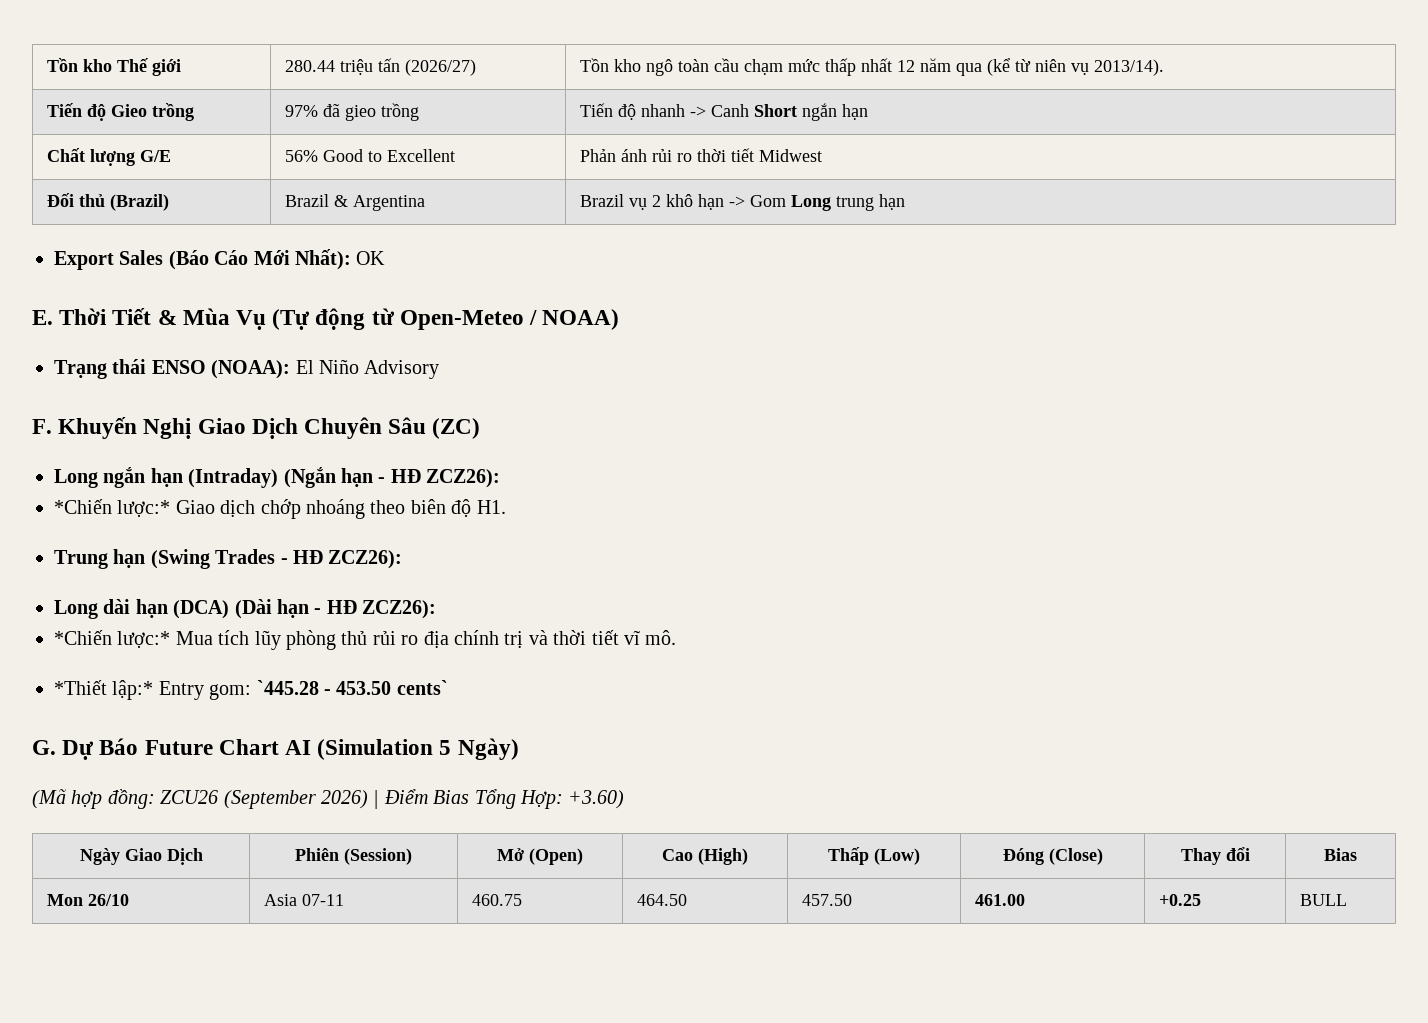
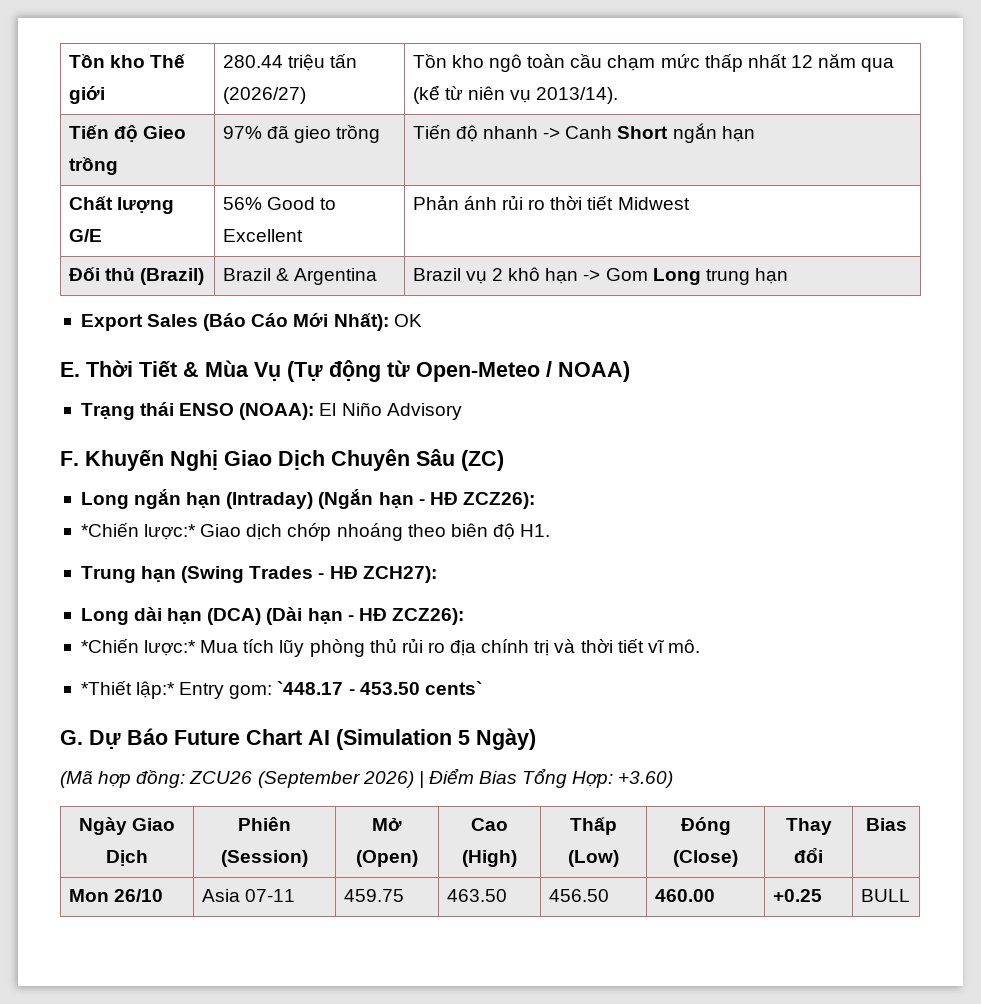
[328,550,403,569] ZCZ26): -> [362,566,437,583] ZCH27):
[256,680,319,695] `445.28 -> [277,681,344,695] `448.17
[472,894,523,906] [637,894,688,906] [802,894,853,906] [975,894,1026,906] 460.75 | 464.50 | 457.50 | 461.00 -> [343,889,404,902] [446,889,507,902] [548,889,609,902] [654,889,715,902] 459.75 | 463.50 | 456.50 | 460.00

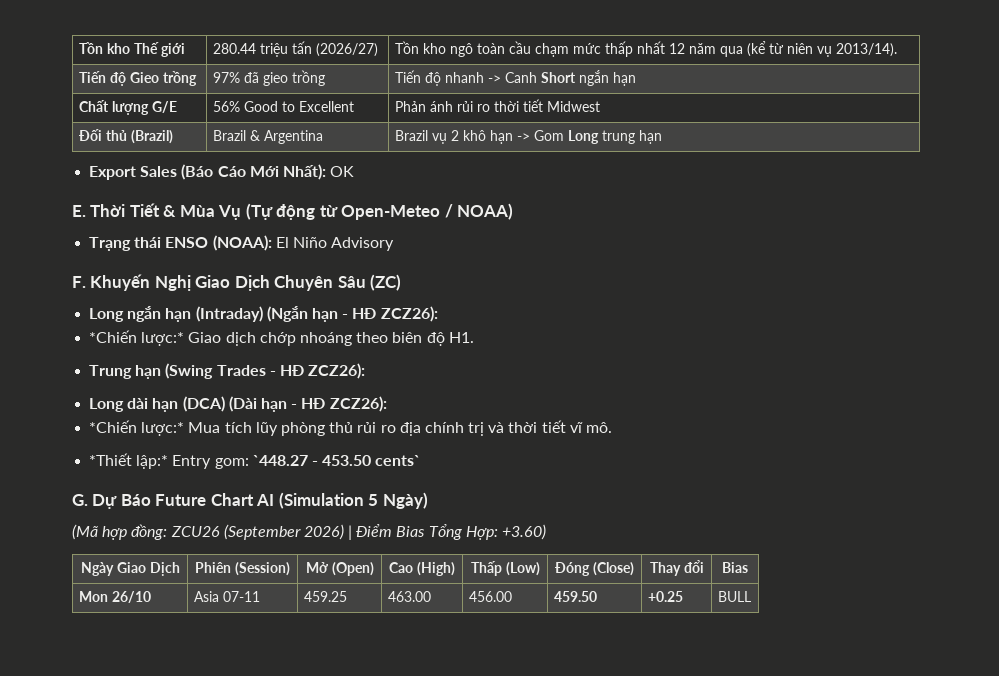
[362,566,437,583] ZCH27): -> [308,363,366,379] ZCZ26):
[277,681,344,695] `448.17 -> [252,455,308,466] `448.27
[343,889,404,902] [446,889,507,902] [548,889,609,902] [654,889,715,902] 459.75 | 463.50 | 456.50 | 460.00 -> [303,591,347,602] [387,591,431,602] [468,591,512,602] [553,591,597,602] 459.25 | 463.00 | 456.00 | 459.50

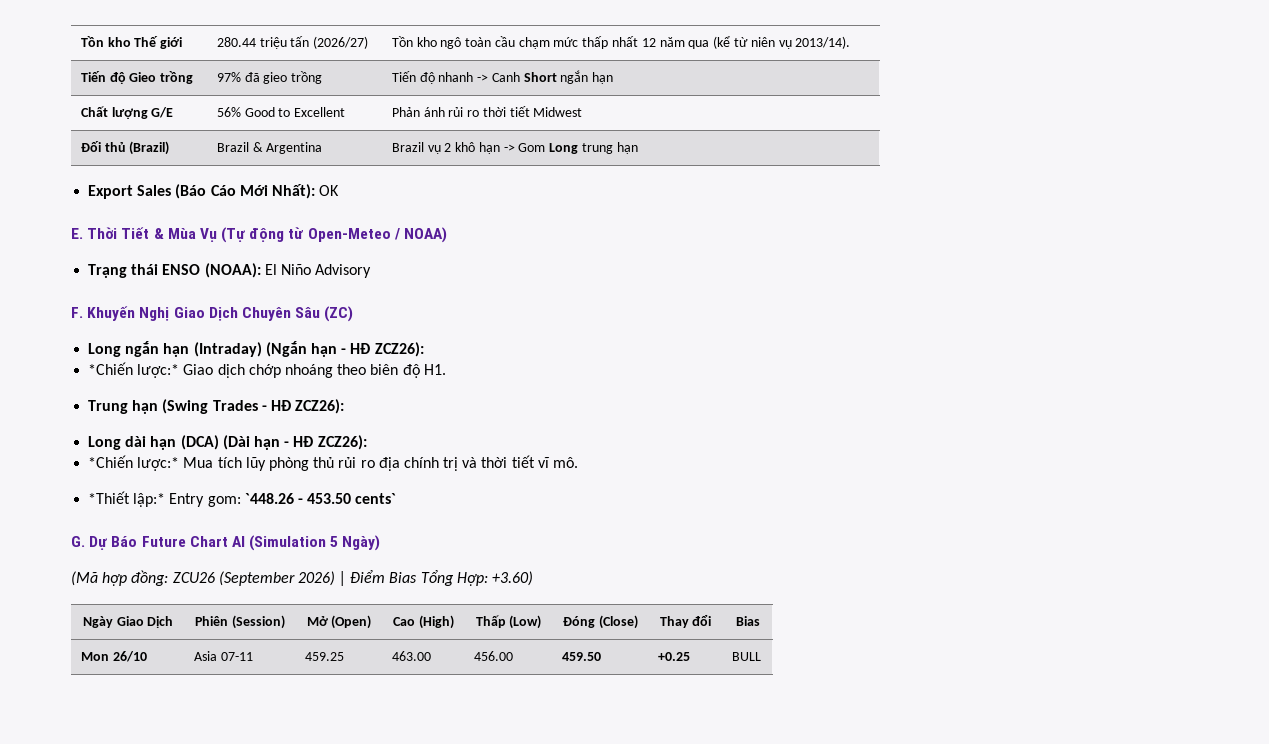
[252,455,308,466] `448.27 -> [244,493,294,504] `448.26

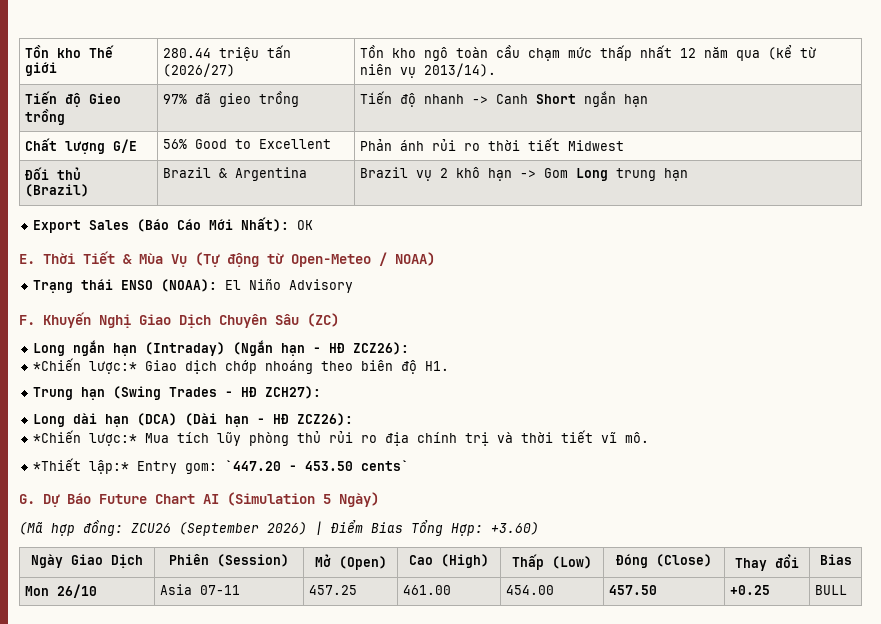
[295,399,345,414] ZCZ26): -> [264,386,321,399] ZCH27):
[244,493,294,504] `448.26 -> [224,460,281,471] `447.20
[304,652,344,661] [391,651,431,661] [473,651,513,661] [561,652,601,661] 459.25 | 463.00 | 456.00 | 459.50 -> [309,585,358,595] [403,585,452,595] [506,585,555,595] [609,585,658,595] 457.25 | 461.00 | 454.00 | 457.50

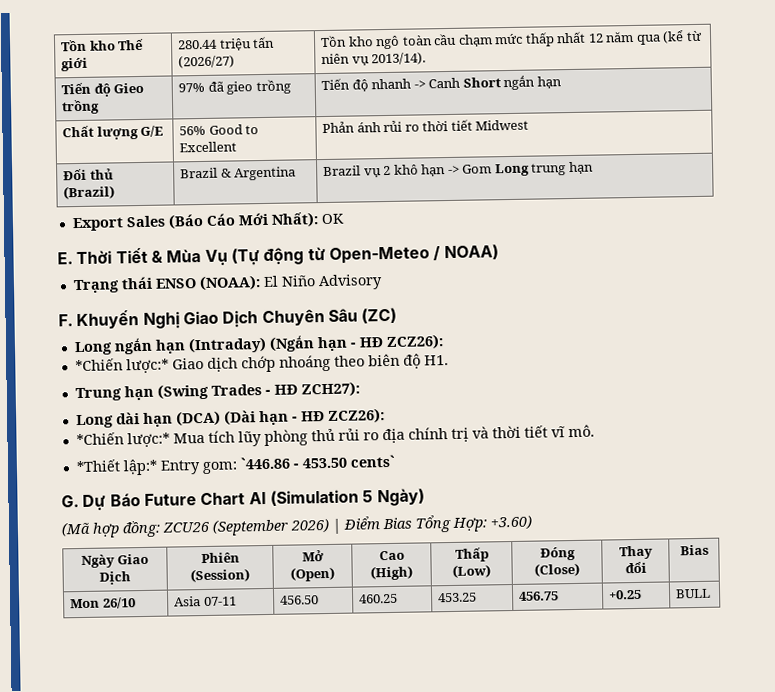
[224,460,281,471] `447.20 -> [239,456,290,470] `446.86
[309,585,358,595] [403,585,452,595] [506,585,555,595] [609,585,658,595] 457.25 | 461.00 | 454.00 | 457.50 -> [280,595,320,605] [359,593,399,604] [438,592,478,603] [519,591,560,601] 456.50 | 460.25 | 453.25 | 456.75

